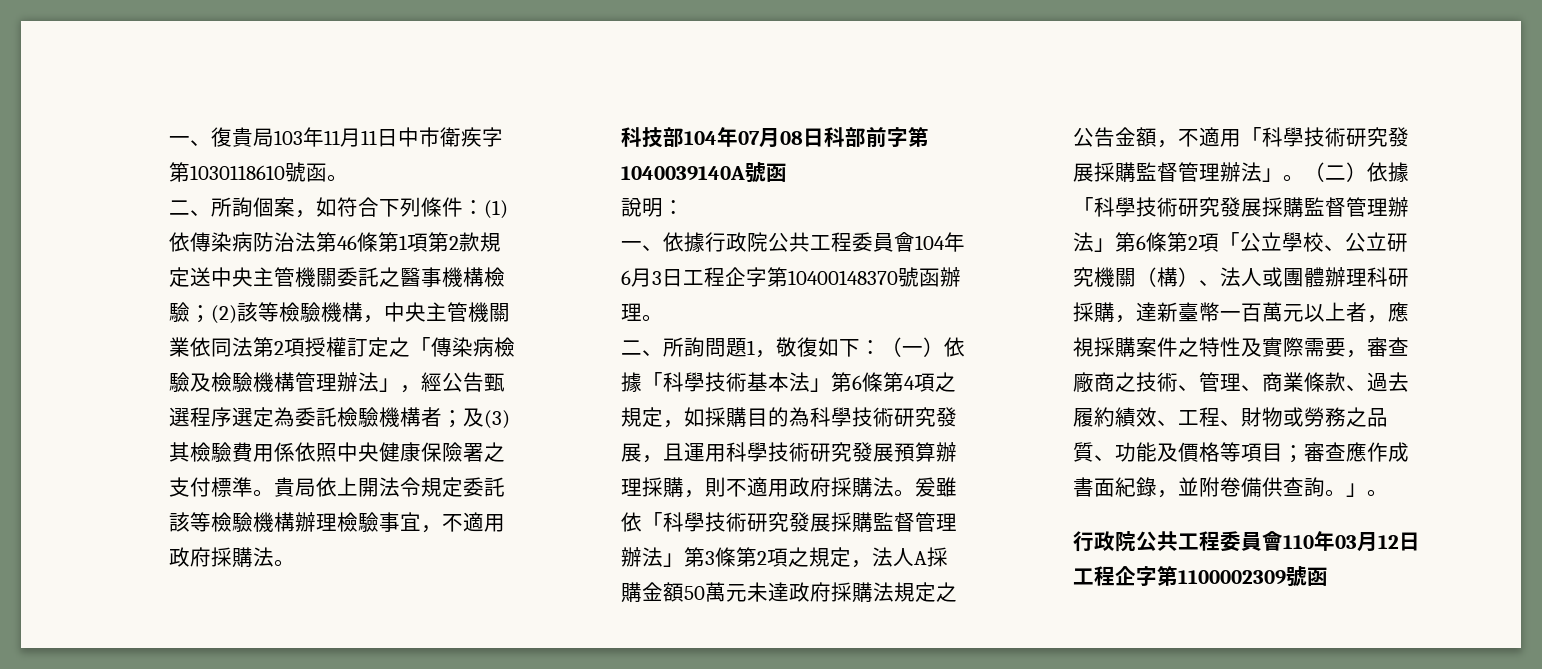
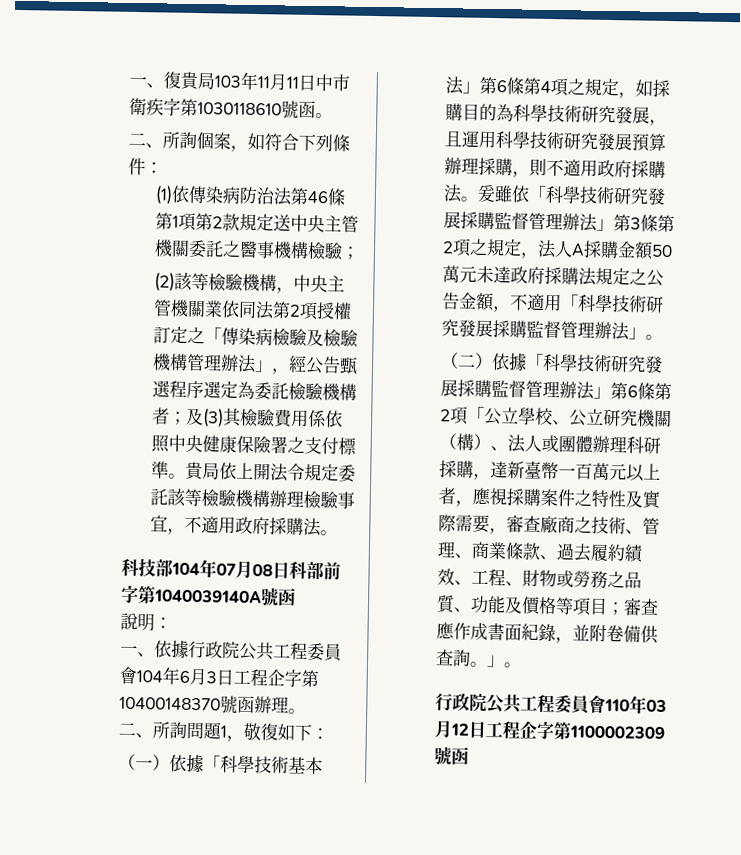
(485, 207) none -> (163, 168) //
(212, 314) none -> (360, 253) //
(882, 347) none -> (329, 734) //
(1305, 178) none -> (663, 337) //

